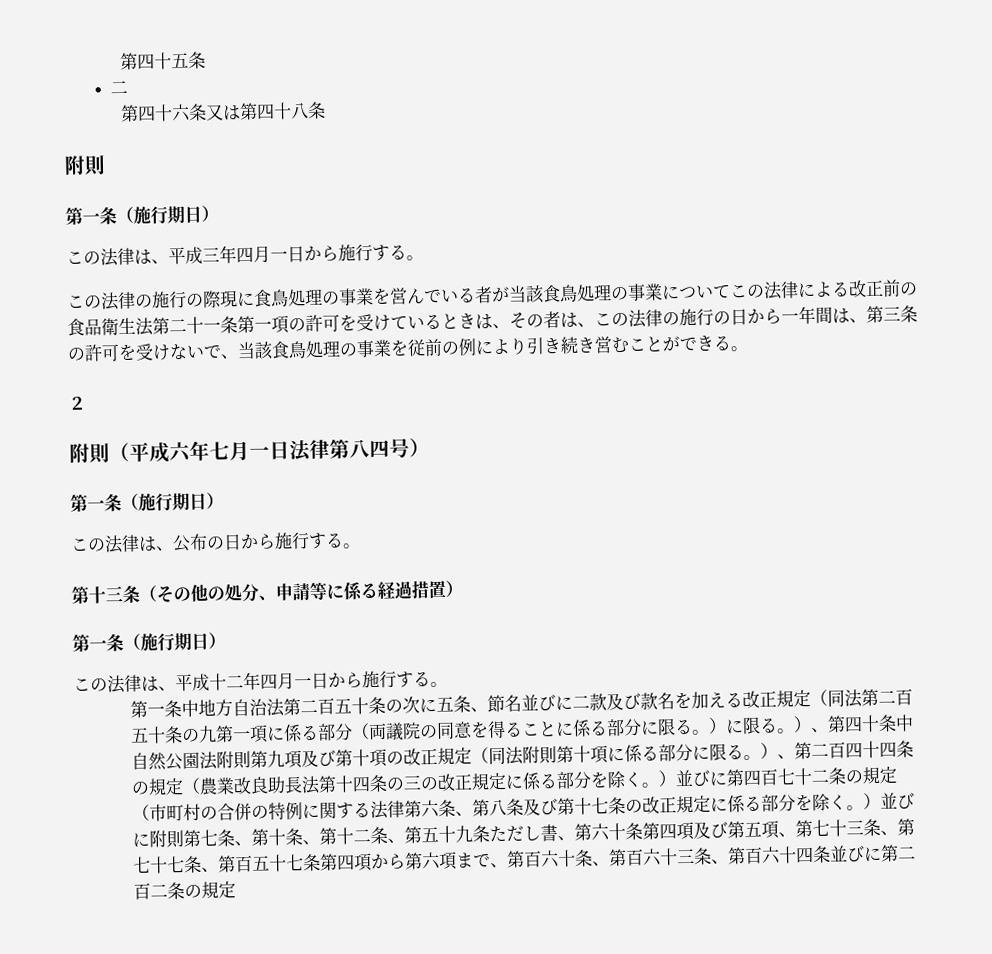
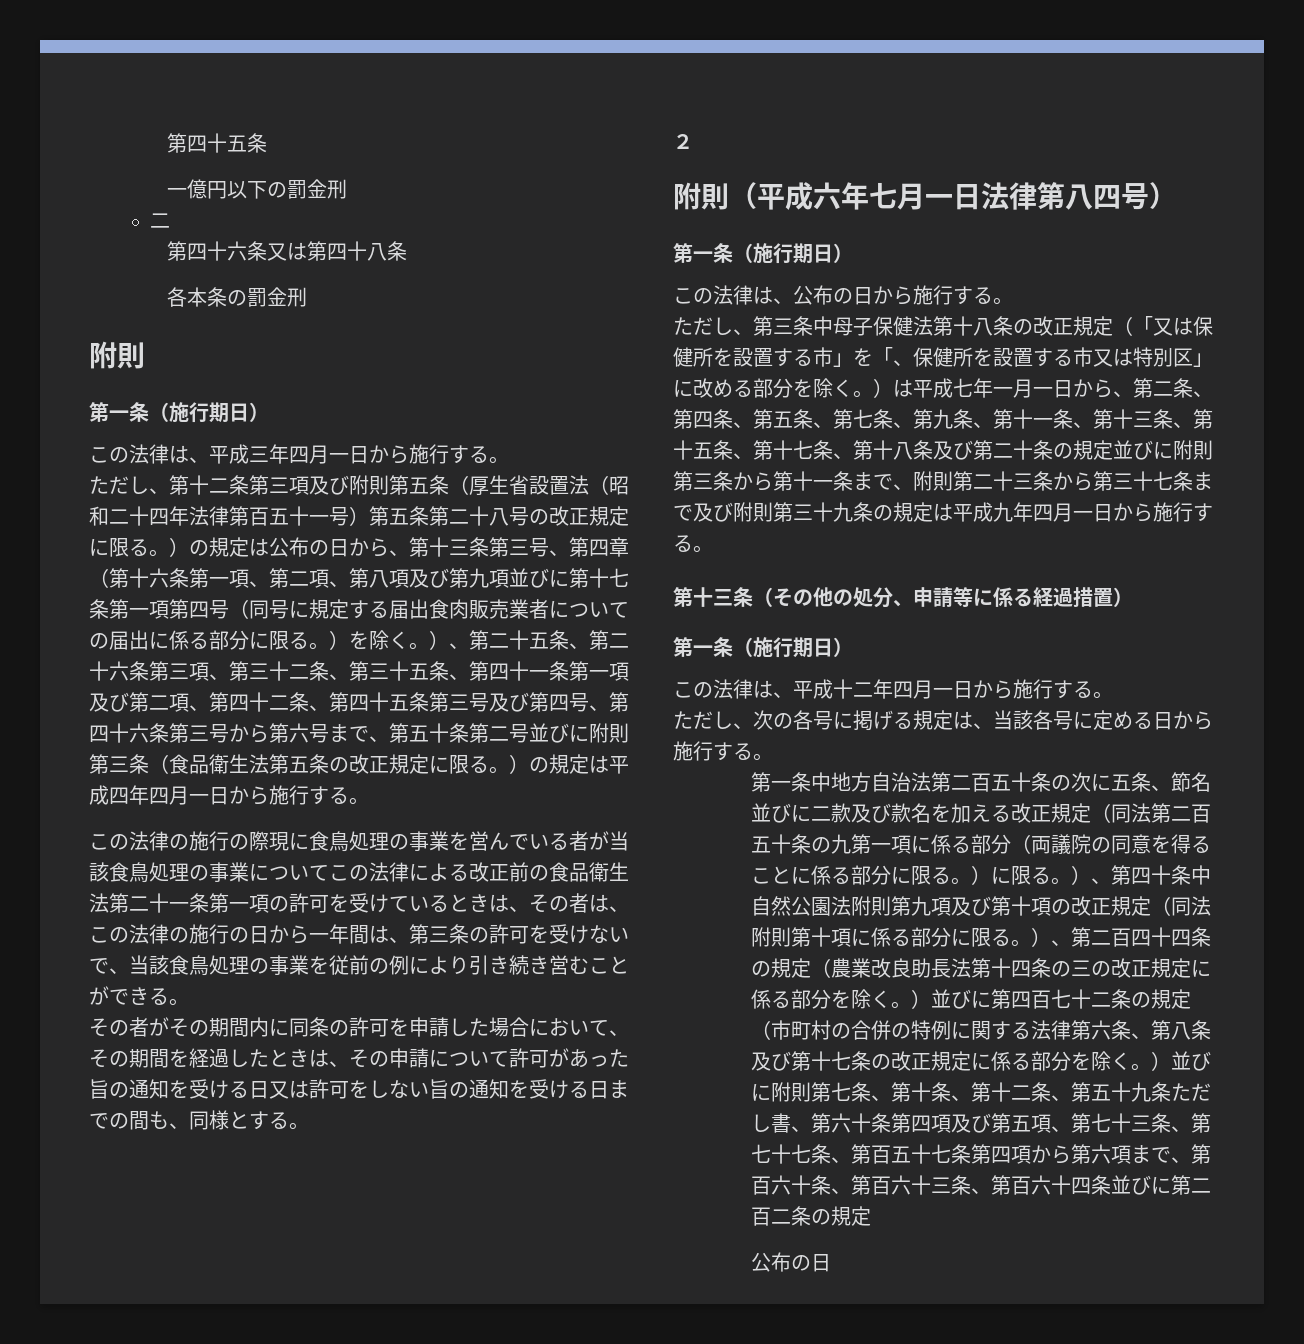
[120,51,207,70] 第四十五条 -> [167,133,268,153] [167,179,348,199] 第四十五条 // 一億円以下の罰金刑
(327, 110) none -> [167,287,308,307] // 各本条の罰金刑
(424, 258) none -> [89,475,629,495] [89,506,629,526] [89,537,629,557] [89,568,629,588] [89,599,629,619] [89,630,629,650] [89,661,629,681] [89,692,629,712] [89,723,629,743] [89,754,629,774] [89,785,369,805] // ただし、第十二条第三項及び附則第五条（厚生省設置法（昭和二十四年法律第百五十一号）第五条第二十八号の改正規定に限る。）の規定は公布の日から、第十三条第三号、第四章（第十六条第一項、第二項、第八項及び第九項並びに第十七条第一項第四号（同号に規定する届出食肉販売業者についての届出に係る部分に限る。）を除く。）、第二十五条、第二十六条第三項、第三十二条、第三十五条、第四十一条第一項及び第二項、第四十二条、第四十五条第三号及び第四号、第四十六条第三号から第六号まで、第五十条第二号並びに附則第三条（食品衛生法第五条の改正規定に限る。）の規定は平成四年四月一日から施行する。
(749, 348) none -> [89,1017,629,1037] [89,1048,629,1068] [89,1079,629,1099] [89,1110,309,1130] // その者がその期間内に同条の許可を申請した場合において、その期間を経過したときは、その申請について許可があった旨の通知を受ける日又は許可をしない旨の通知を受ける日までの間も、同様とする。
(361, 546) none -> [673,316,1213,336] [673,347,1213,367] [673,378,1213,398] [673,409,1213,429] [673,440,1213,460] [673,471,1213,491] [673,502,1213,522] [673,535,713,553] // ただし、第三条中母子保健法第十八条の改正規定（「又は保健所を設置する市」を「、保健所を設置する市又は特別区」に改める部分を除く。）は平成七年一月一日から、第二条、第四条、第五条、第七条、第九条、第十一条、第十三条、第十五条、第十七条、第十八条及び第二十条の規定並びに附則第三条から第十一条まで、附則第二十三条から第三十七条まで及び附則第三十九条の規定は平成九年四月一日から施行する。
(448, 684) none -> [673,710,1213,731] [673,741,773,761] // ただし、次の各号に掲げる規定は、当該各号に定める日から施行する。
(237, 890) none -> [751,1252,832,1272] // 公布の日

